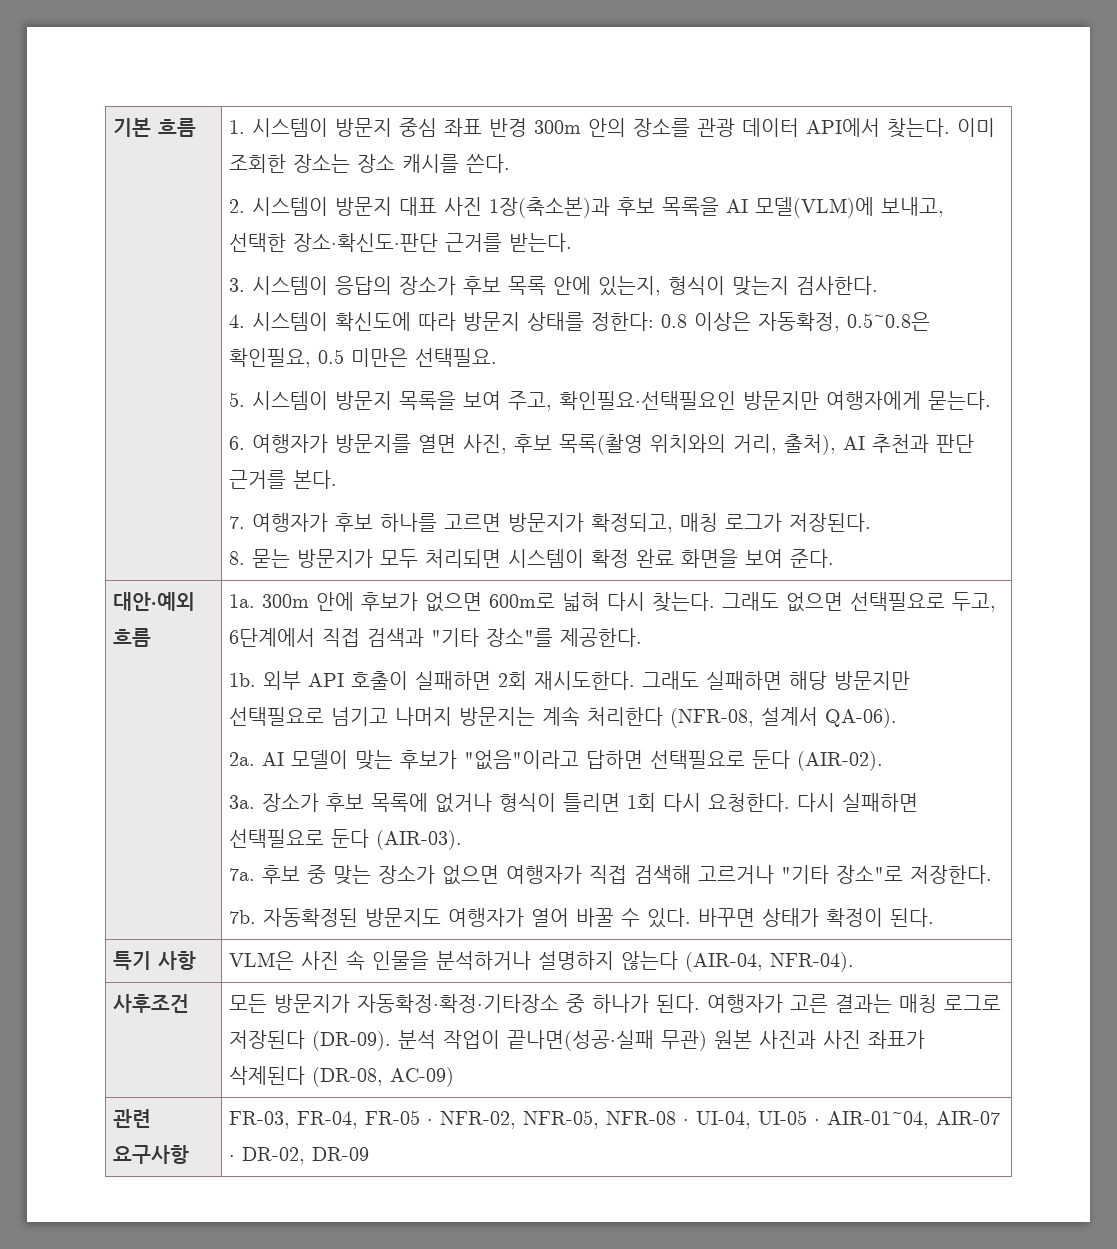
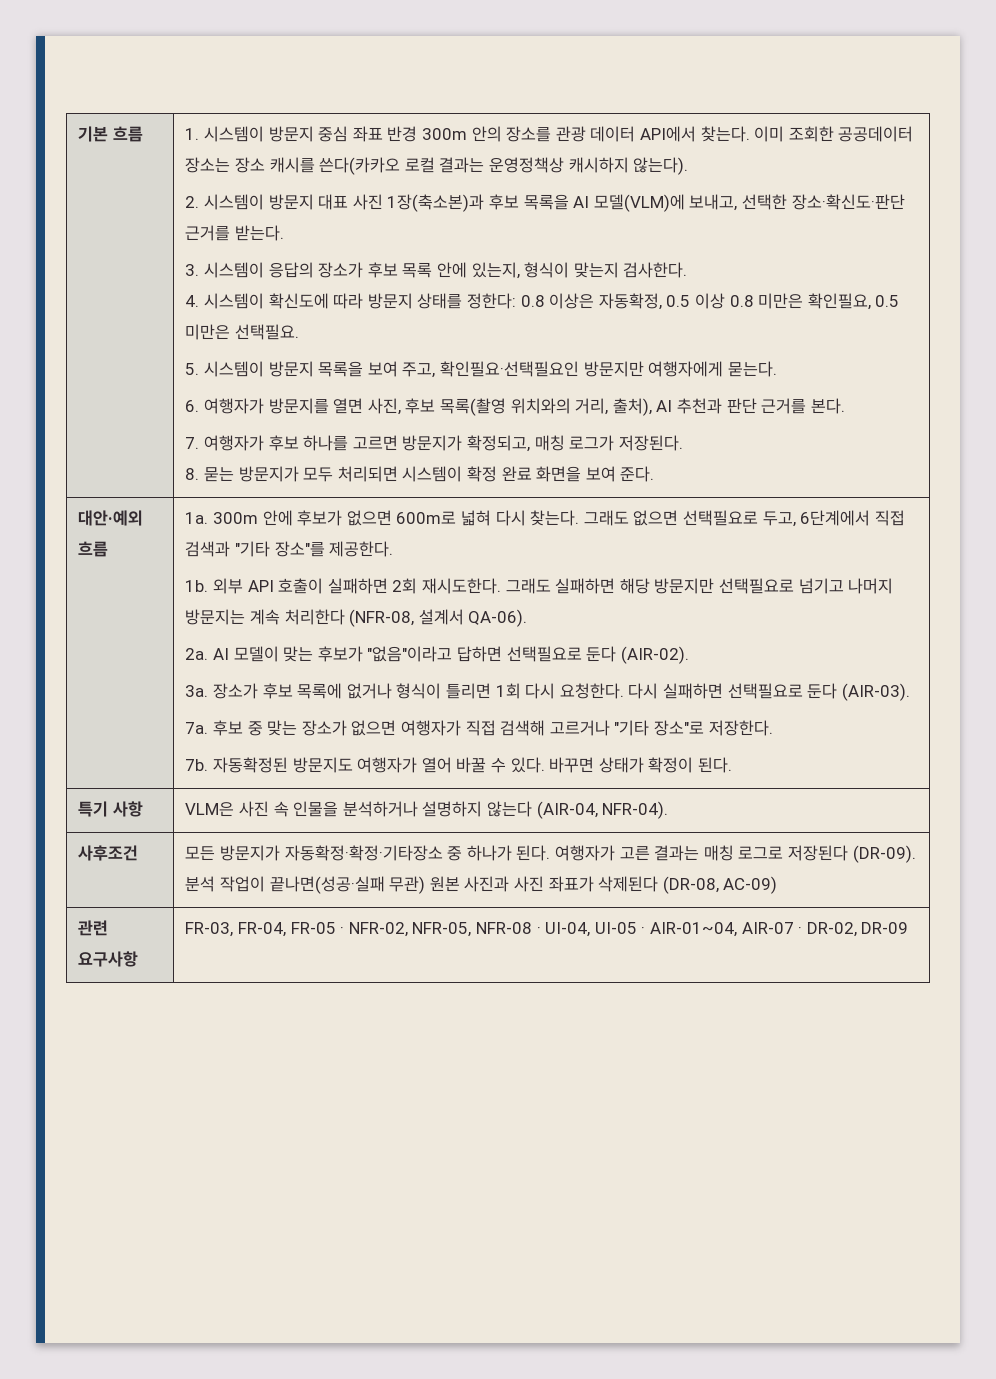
(287, 163) none -> [838,126,914,142] 공공데이터
[466,154,511,173] 쓴다. -> [319,157,689,175] 쓴다(카카오 로컬 결과는 운영정책상 캐시하지 않는다).
[847,312,931,331] 0.5~0.8은 -> [666,293,804,309] 0.5 이상 0.8 미만은

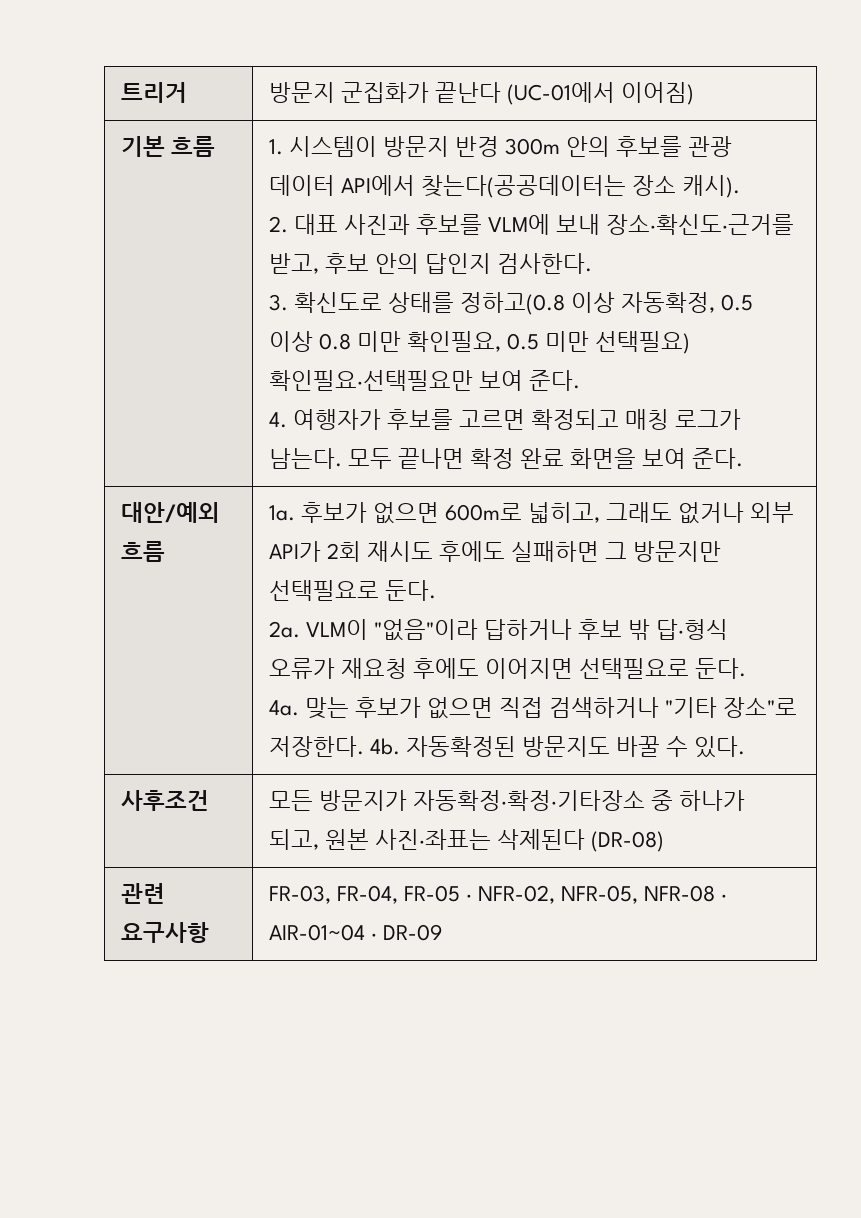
(78, 134) none -> [120,82,187,103] [268,82,695,105] 트리거 | 방문지 군집화가 끝난다 (UC-01에서 이어짐) //
[318,126,383,142] 중심 좌표 -> (449, 146) none
[506,126,552,142] 장소를 -> [616,136,683,157] 후보를
[700,126,914,142] [185,157,689,175] [185,194,905,212] [185,225,285,241] [185,262,688,279] [185,293,595,309] 찾는다. 이미 조회한 공공데이터 장소는 장소 캐시를 쓴다(카카오 로컬 결과는 운영정책상 캐시하지 않는다). // 2. 시스템이 방문지 대표 사진 1장(축소본)과 후보 목록을 AI 모델(VLM)에 보내고, 선택한 장소·확신도·판단 근거를 받는다. // 3. 시스템이 응답의 장소가 후보 목록 안에 있는지, 형식이 맞는지 검사한다. // 4. 시스템이 확신도에 따라 방문지 상태를 정한다: 0.8 이상은 -> [420,175,741,198] [268,214,795,235] [268,253,593,274] [268,292,616,315] 찾는다(공공데이터는 장소 캐시). // 2. 대표 사진과 후보를 VLM에 보내 장소·확신도·근거를 받고, 후보 안의 답인지 검사한다. // 3. 확신도로 상태를 정하고(0.8 이상
[758,293,804,309] 미만은 -> [356,331,401,352] 미만
[185,324,300,340] [185,361,777,378] [185,398,845,416] [185,435,683,452] [185,466,463,482] 미만은 선택필요. // 5. 시스템이 방문지 목록을 보여 주고, 확인필요·선택필요인 방문지만 여행자에게 묻는다. // 6. 여행자가 방문지를 열면 사진, 후보 목록(촬영 위치와의 거리, 출처), AI 추천과 판단 근거를 본다. // 7. 여행자가 후보 하나를 고르면 방문지가 확정되고, 매칭 로그가 저장된다. // 8. 묻는 방문지가 모두 처리되면 시스템이 -> [545,331,691,354] [268,370,580,391] [268,409,742,430] [268,448,464,469] 미만 선택필요) 확인필요·선택필요만 보여 준다. // 4. 여행자가 후보를 고르면 확정되고 매칭 로그가 남는다. 모두 끝나면
[78,510,144,526] 대안·예외 -> [120,502,220,523] 대안/예외
[213,510,293,526] 300m 안에 -> (295, 513) none
[460,510,905,527] [185,541,394,557] [185,578,894,594] [185,609,528,627] [185,646,689,664] [185,683,910,701] [185,720,610,736] 넓혀 다시 찾는다. 그래도 없으면 선택필요로 두고, 6단계에서 직접 검색과 "기타 장소"를 제공한다. // 1b. 외부 API 호출이 실패하면 2회 재시도한다. 그래도 실패하면 해당 방문지만 선택필요로 넘기고 나머지 방문지는 계속 처리한다 (NFR-08, 설계서 QA-06). // 2a. AI 모델이 맞는 후보가 "없음"이라고 답하면 선택필요로 둔다 (AIR-02). // 3a. 장소가 후보 목록에 없거나 형식이 틀리면 1회 다시 요청한다. 다시 실패하면 선택필요로 둔다 (AIR-03). // 7a. 후보 중 맞는 장소가 없으면 여행자가 직접 검색해 고르거나 -> [528,502,795,524] [268,541,722,562] [268,580,436,601] [268,619,729,641] [268,658,747,679] [268,697,660,719] 넓히고, 그래도 없거나 외부 API가 2회 재시도 후에도 실패하면 그 방문지만 선택필요로 둔다. // 2a. VLM이 "없음"이라 답하거나 후보 밖 답·형식 오류가 재요청 후에도 이어지면 선택필요로 둔다. // 4a. 맞는 후보가 없으면 직접 검색하거나
[185,759,209,771] // 7b. -> [369,738,400,755] 4b.
[357,757,452,773] 여행자가 열어 -> (611, 746) none
[549,757,732,773] [78,801,144,817] [185,801,669,819] 바꾸면 상태가 확정이 된다. // 특기 사항 | VLM은 사진 속 인물을 분석하거나 설명하지 않는다 (AIR-04, NFR-04). -> (746, 747) none
[516,845,916,863] [185,876,778,894] 된다. 여행자가 고른 결과는 매칭 로그로 저장된다 (DR-09). 분석 작업이 끝나면(성공·실패 무관) 원본 사진과 사진 좌표가 삭제된다 (DR-08, AC-09) -> [268,829,665,852] 되고, 원본 사진·좌표는 삭제된다 (DR-08)
[545,922,857,937] UI-04, UI-05 · AIR-01~04, AIR-07 · DR-02, -> [268,924,377,941] AIR-01~04 ·

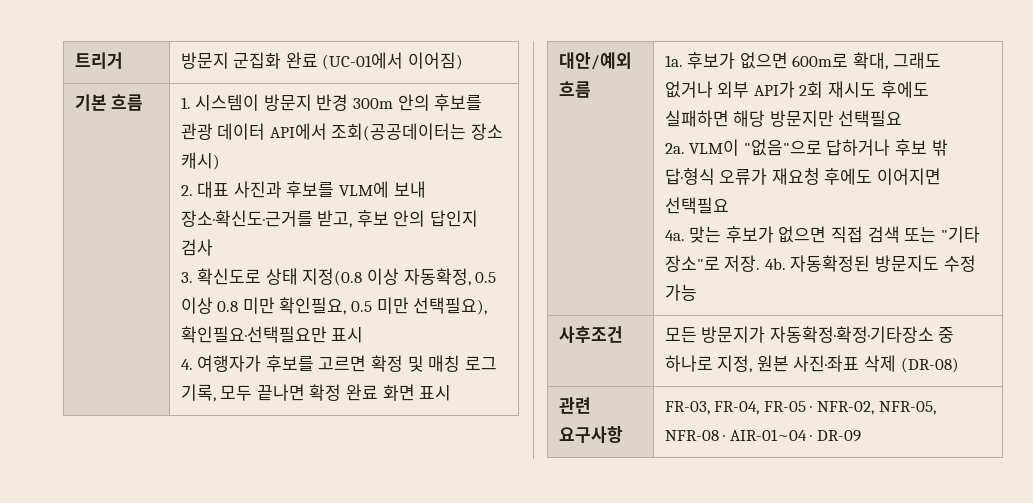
[340,82,501,103] 군집화가 끝난다 -> [233,52,318,69] 군집화 완료
[420,175,741,198] 찾는다(공공데이터는 장소 캐시). -> [331,123,504,141] [180,152,220,170] 조회(공공데이터는 장소 캐시)
[497,253,593,274] 검사한다. -> [180,239,213,256] 검사
[387,292,566,315] 상태를 정하고(0.8 -> [265,268,363,286] 상태 지정(0.8
[595,331,691,354] [268,370,580,391] 선택필요) 확인필요·선택필요만 보여 준다. -> [413,297,488,315] [180,326,364,343] 선택필요), 확인필요·선택필요만 표시
[531,409,742,430] [268,448,342,469] 확정되고 매칭 로그가 남는다. -> [371,355,497,372] [180,384,216,402] 확정 및 매칭 로그 기록,
[570,448,744,469] 화면을 보여 준다. -> [382,384,452,401] 화면 표시
[528,502,601,523] 넓히고, -> [853,52,889,70] 확대,
[605,541,722,562] [268,580,436,601] 그 방문지만 선택필요로 둔다. -> [733,110,903,127] 해당 방문지만 선택필요
[373,619,478,641] "없음"이라 -> [743,139,822,156] "없음"으로
[579,658,747,679] 선택필요로 둔다. -> [664,197,729,214] 선택필요
[549,697,660,718] 검색하거나 -> [867,226,937,243] 검색 또는
[268,736,364,757] 저장한다. -> [724,255,761,272] 저장.
[616,736,746,758] 바꿀 수 있다. -> [943,255,976,272] [664,284,697,301] 수정 가능
[679,790,746,811] [268,829,586,850] 하나가 되고, 원본 사진·좌표는 삭제된다 -> [664,355,897,373] 하나로 지정, 원본 사진·좌표 삭제

